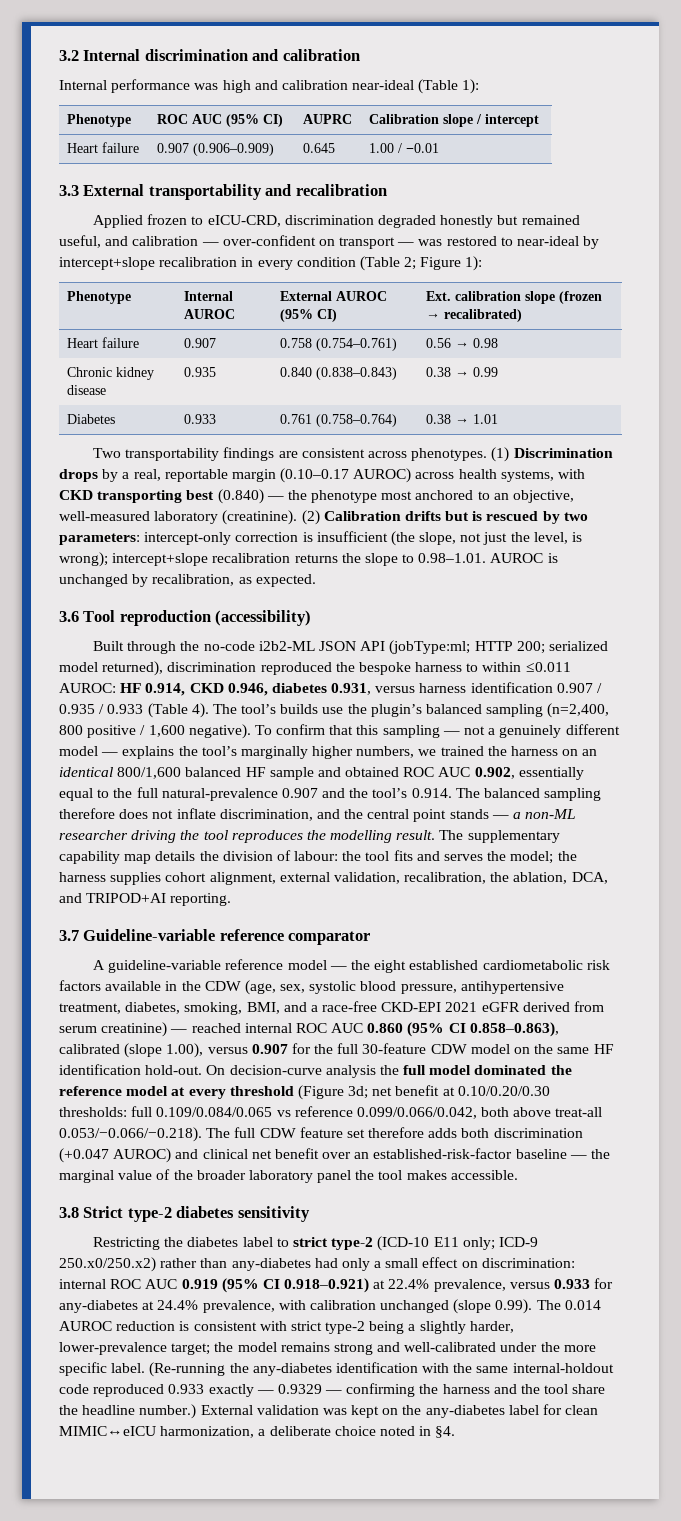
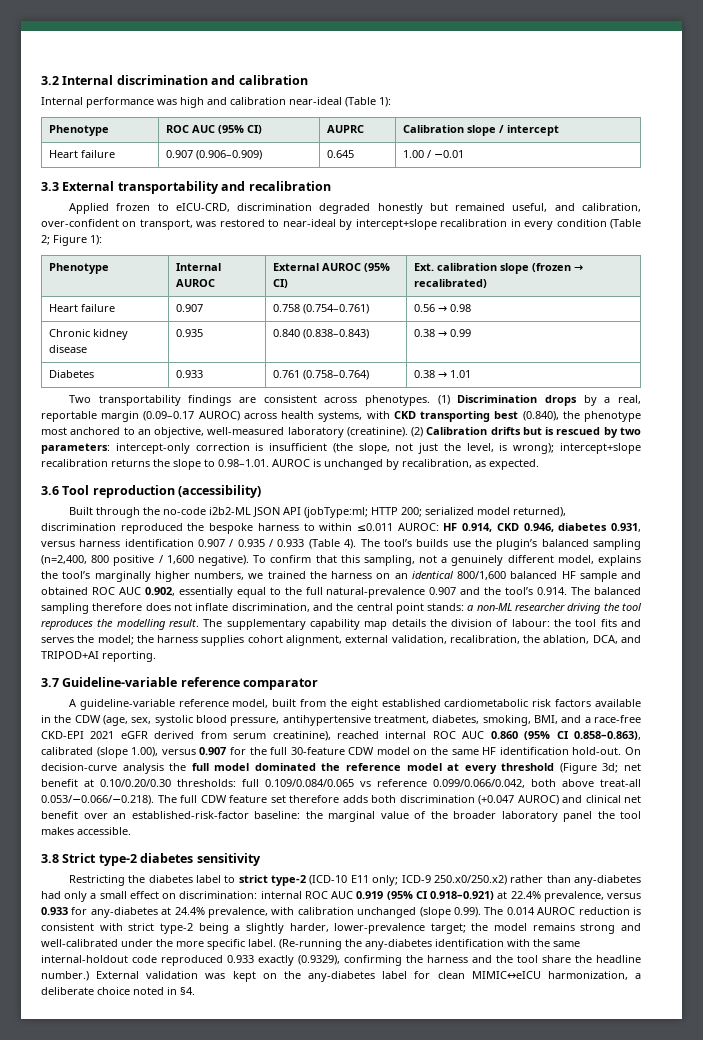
[132,235,415,249] calibration — over-confident on transport — -> [582,203,641,212] [41,219,193,230] calibration, over-confident on transport,
[280,468,350,483] (0.10–0.17 -> [143,411,195,421] (0.09–0.17
[217,489,284,504] (0.840) — -> [522,411,559,421] (0.840),
[382,725,460,738] sampling — -> [363,555,415,566] sampling,
[59,746,119,756] model — -> [557,555,594,564] model,
[449,809,509,819] stands — -> [427,603,465,611] stands:
[287,960,347,970] model — -> [232,699,327,708] model, built from
[101,1022,188,1037] creatinine) — -> [272,731,331,741] creatinine),
[515,1149,587,1159] baseline — -> [254,811,300,819] baseline:
[256,1384,343,1394] — 0.9329 — -> [298,955,340,965] (0.9329),

